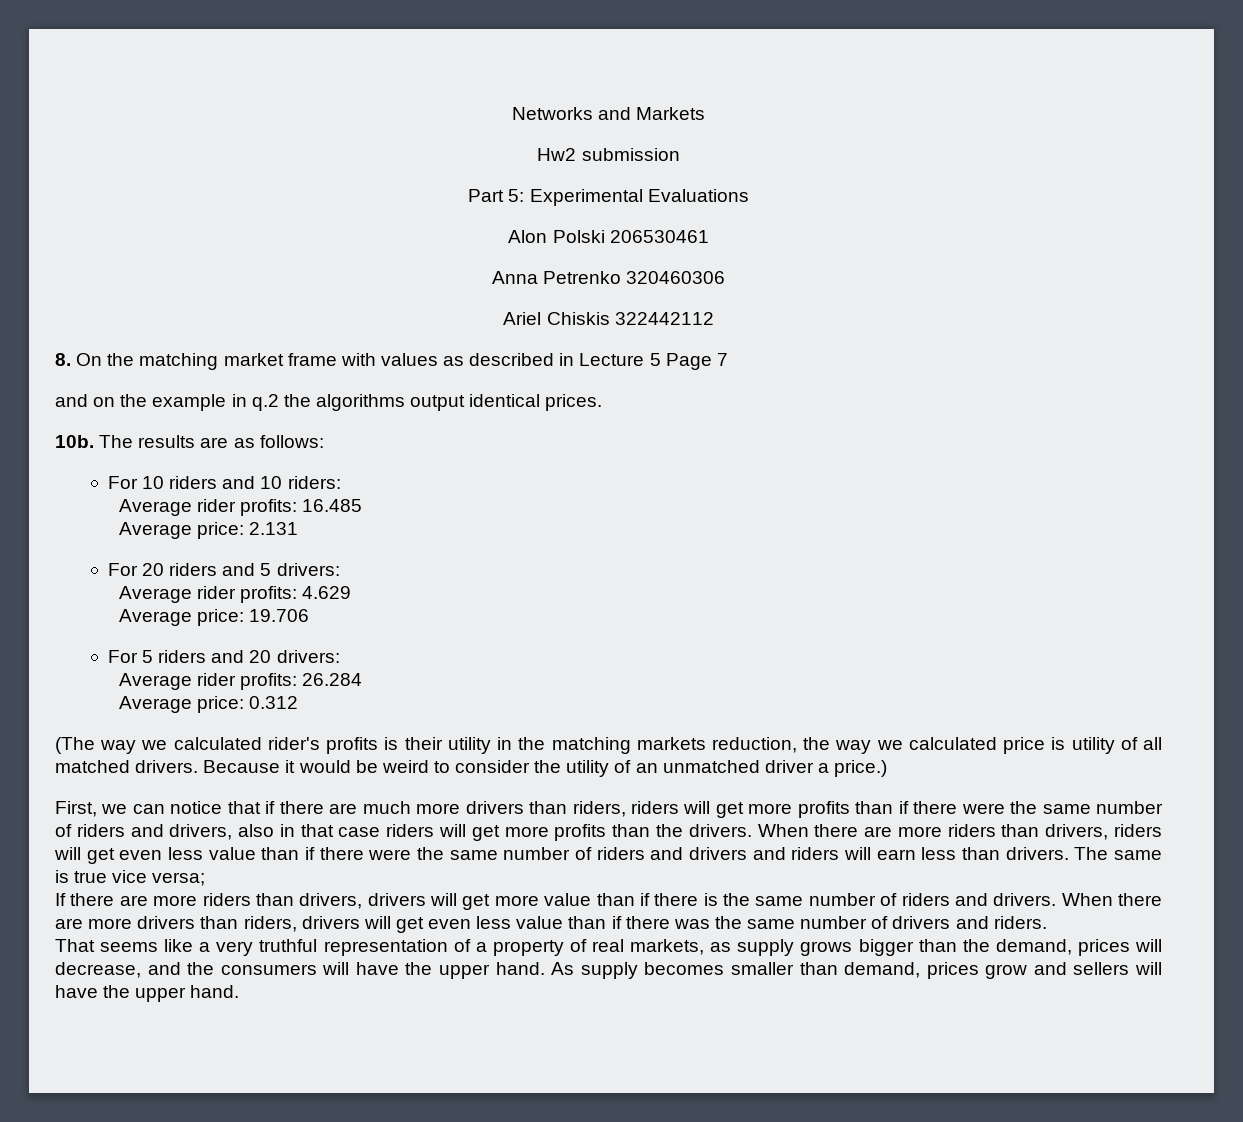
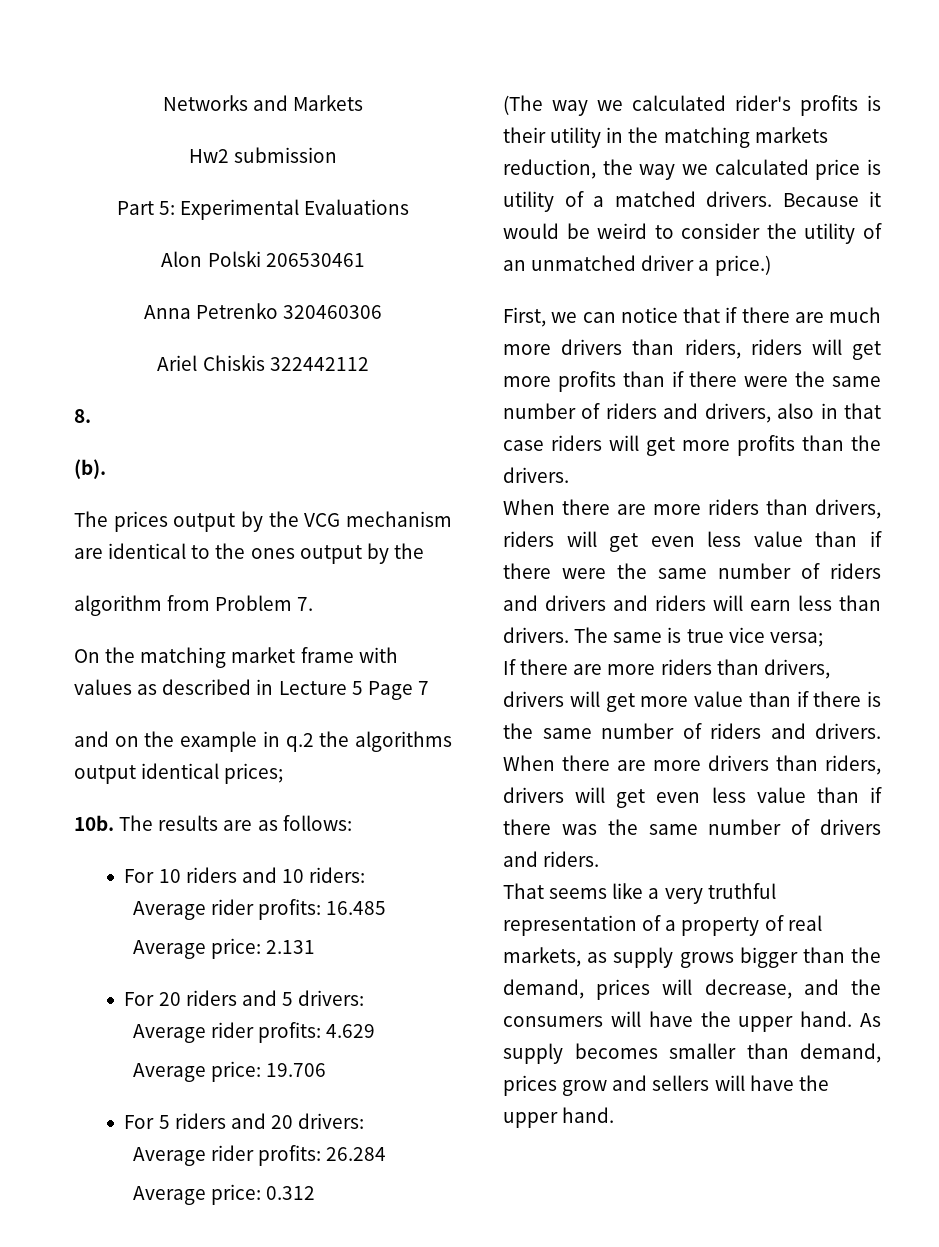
(71, 359) none -> [74,459,106,479] [74,511,453,532] [74,543,424,564] [74,595,314,616] // (b). // The prices output by the VCG mechanism are identical to the ones output by the // algorithm from Problem 7. //
[545,394,603,411] prices. -> [224,763,284,784] prices;
[1143,737,1163,750] all -> [593,196,604,207] a
(752, 830) none -> (569, 475) //

